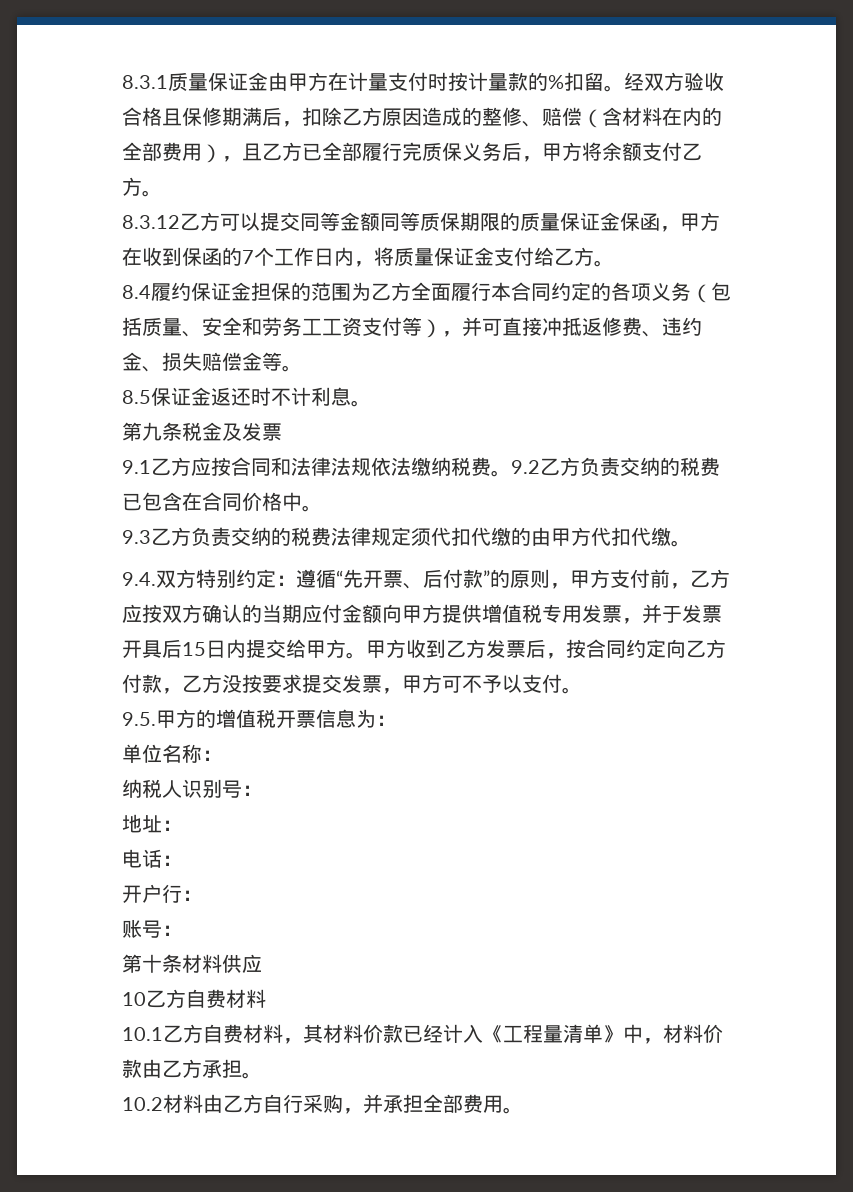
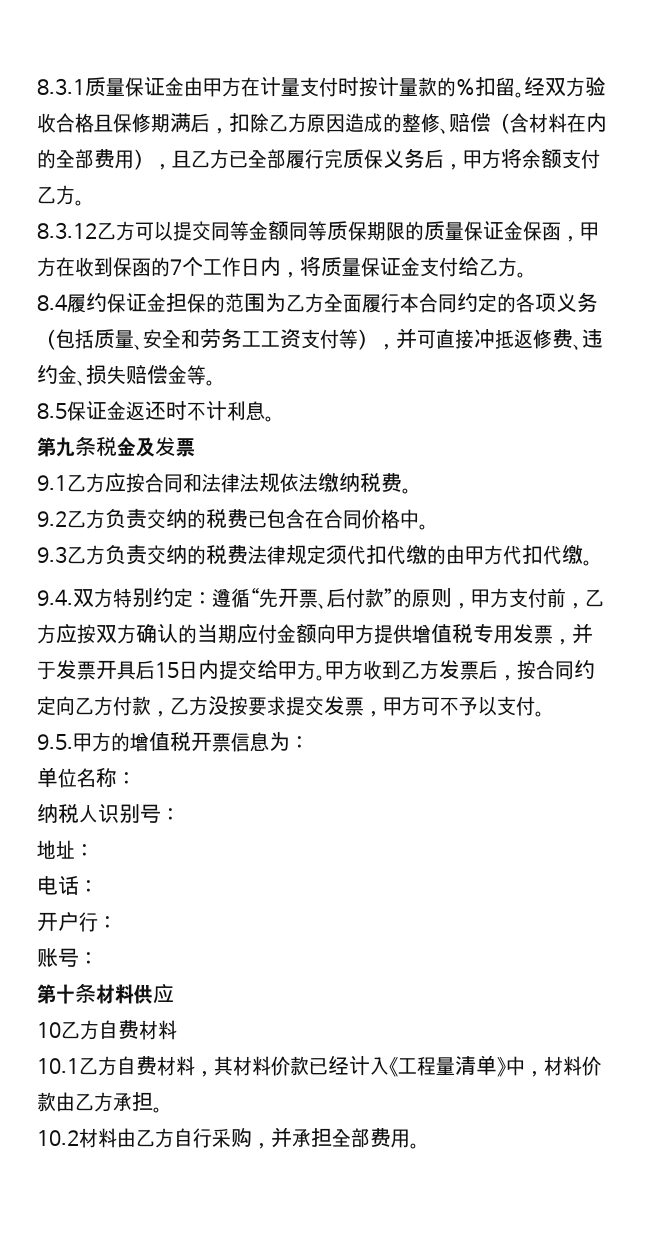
(511, 473) none -> (411, 491) //

